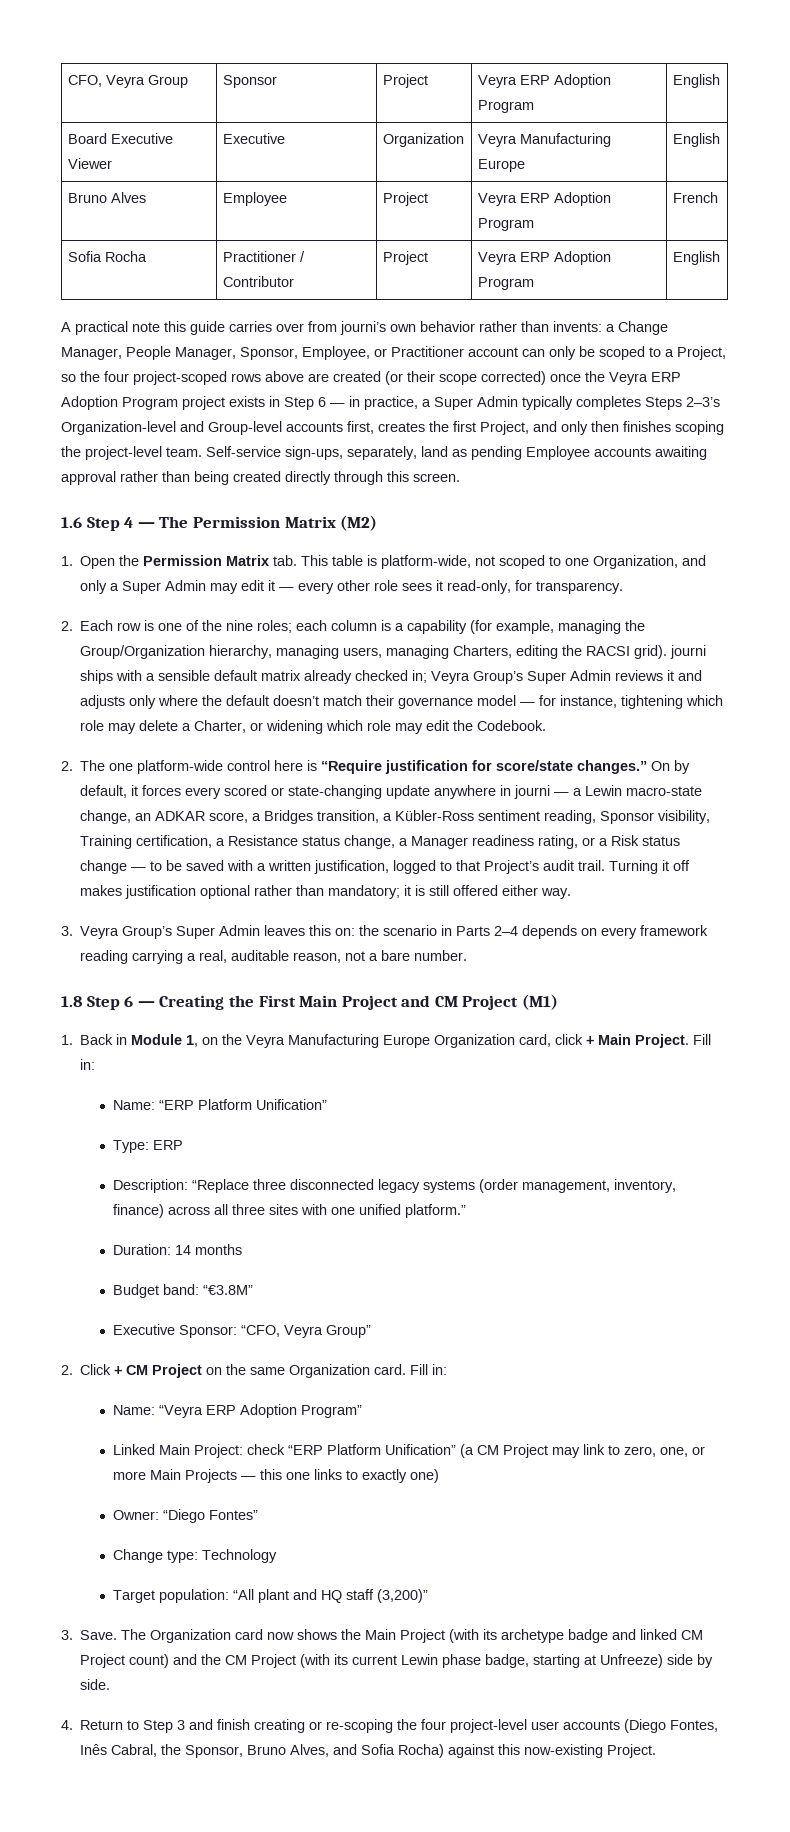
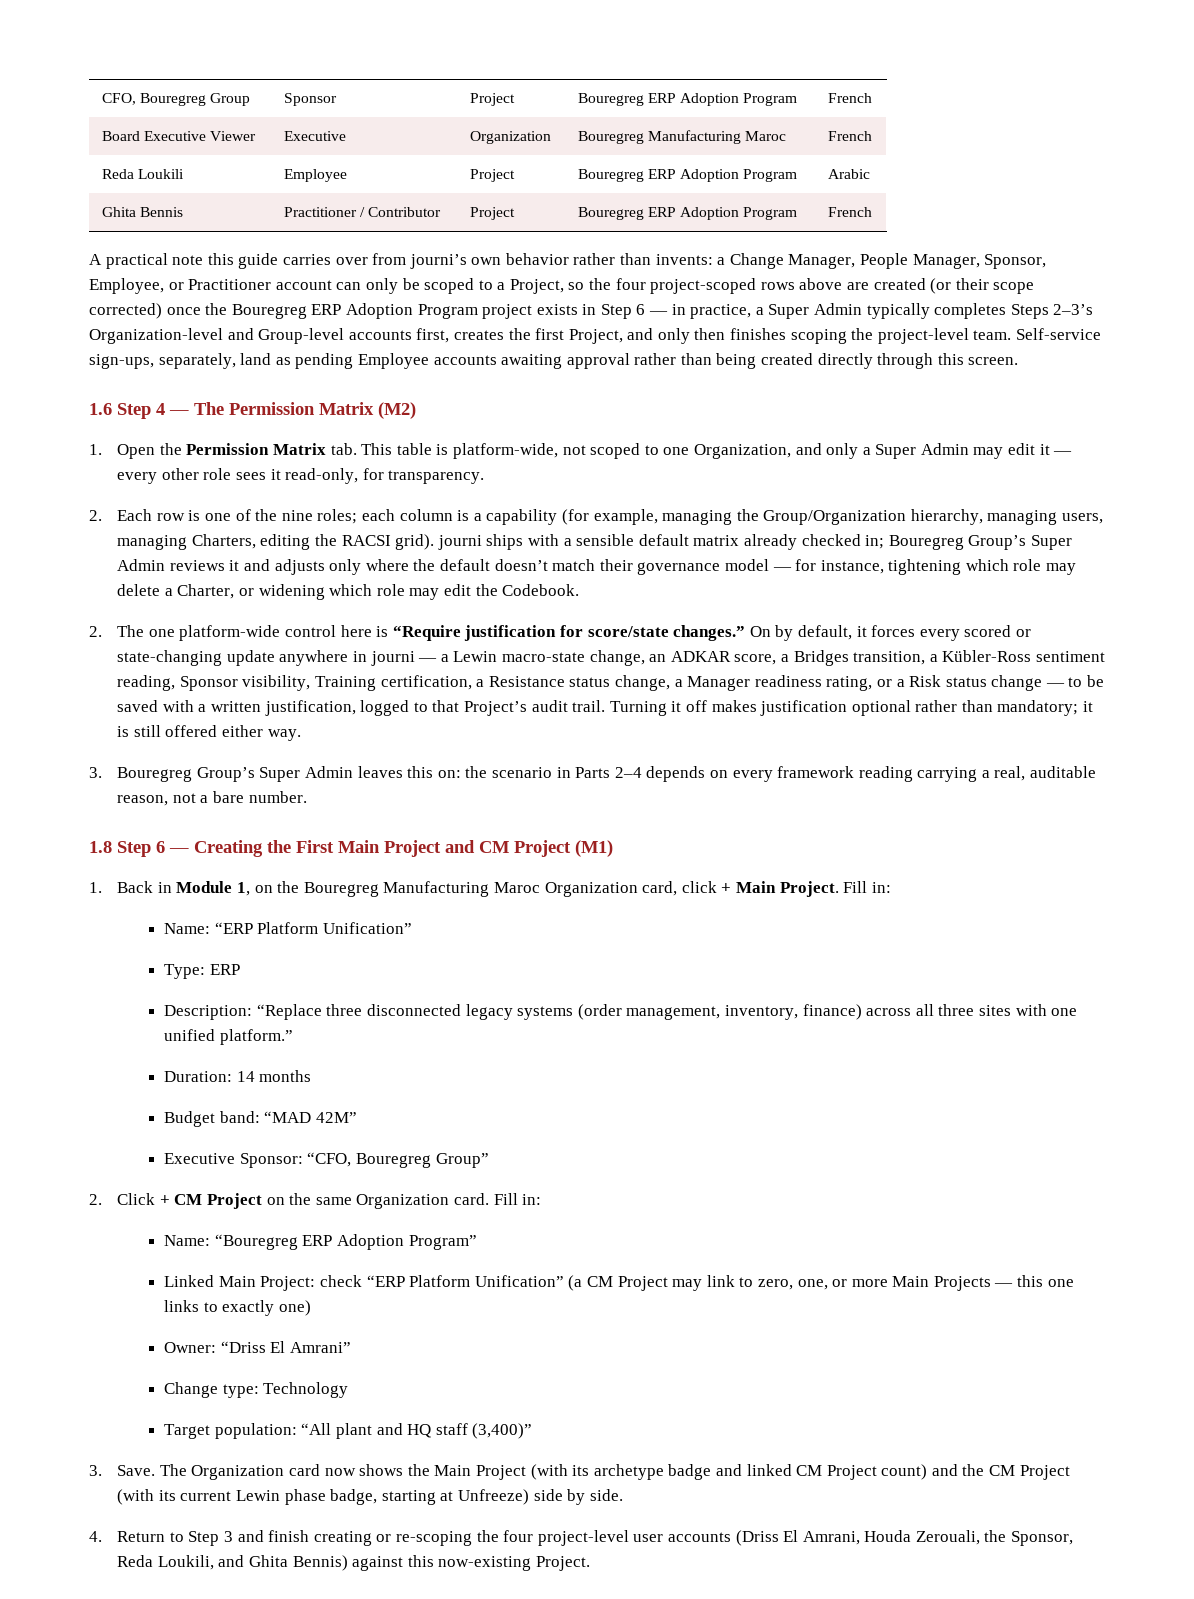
[105,75,145,88] Veyra -> [140,93,207,106] Bouregreg
[477,74,611,88] [477,100,534,113] [672,74,720,88] Veyra ERP Adoption Program | English -> [577,93,798,106] [827,93,872,103] Bouregreg ERP Adoption Program | French
[477,133,611,147] [477,159,525,172] [672,133,720,147] [67,192,146,203] Veyra Manufacturing Europe | English // Bruno Alves -> [577,130,787,144] [827,131,872,141] [101,169,185,179] Bouregreg Manufacturing Maroc | French // Reda Loukili
[477,192,611,206] [477,218,534,231] [672,192,718,203] [67,251,147,262] Veyra ERP Adoption Program | French // Sofia Rocha -> [577,169,798,182] [827,169,870,179] [101,207,184,217] Bouregreg ERP Adoption Program | Arabic // Ghita Bennis
[477,251,611,265] [477,277,534,290] [672,251,720,265] Veyra ERP Adoption Program | English -> [577,207,798,220] [827,207,872,217] Bouregreg ERP Adoption Program | French
[609,372,648,385] Veyra -> [231,304,307,319] Bouregreg
[431,671,471,684] Veyra -> [888,535,964,550] Bouregreg
[80,926,120,939] Veyra -> [117,767,193,782] Bouregreg
[246,1034,431,1048] Veyra Manufacturing Europe -> [303,881,540,897] Bouregreg Manufacturing Maroc
[202,1285,253,1295] “€3.8M” -> [264,1111,358,1123] “MAD 42M”
[283,1325,323,1338] Veyra -> [356,1153,432,1168] Bouregreg
[158,1405,203,1418] “Veyra -> [214,1234,298,1250] “Bouregreg
[162,1509,258,1523] “Diego Fontes” -> [220,1341,352,1353] “Driss El Amrani”
[376,1589,428,1603] (3,200)” -> [472,1423,533,1439] (3,400)”
[624,1719,719,1733] [80,1744,445,1758] (Diego Fontes, Inês Cabral, the Sponsor, Bruno Alves, and Sofia Rocha) -> [735,1530,1074,1546] [117,1555,348,1571] (Driss El Amrani, Houda Zerouali, the Sponsor, Reda Loukili, and Ghita Bennis)

